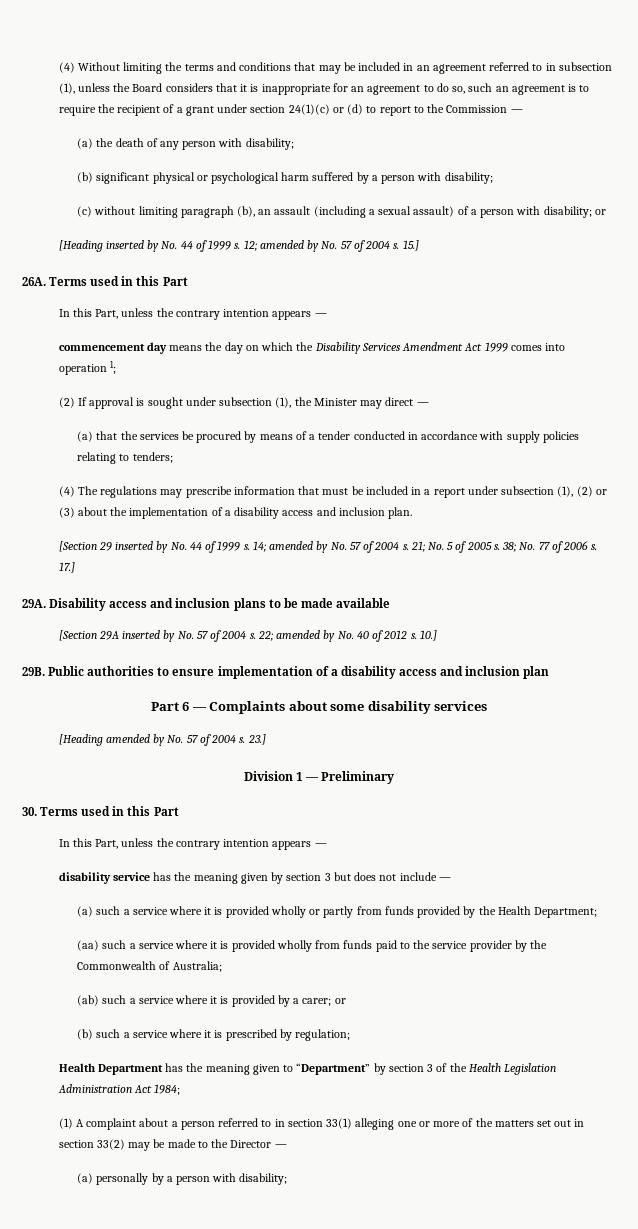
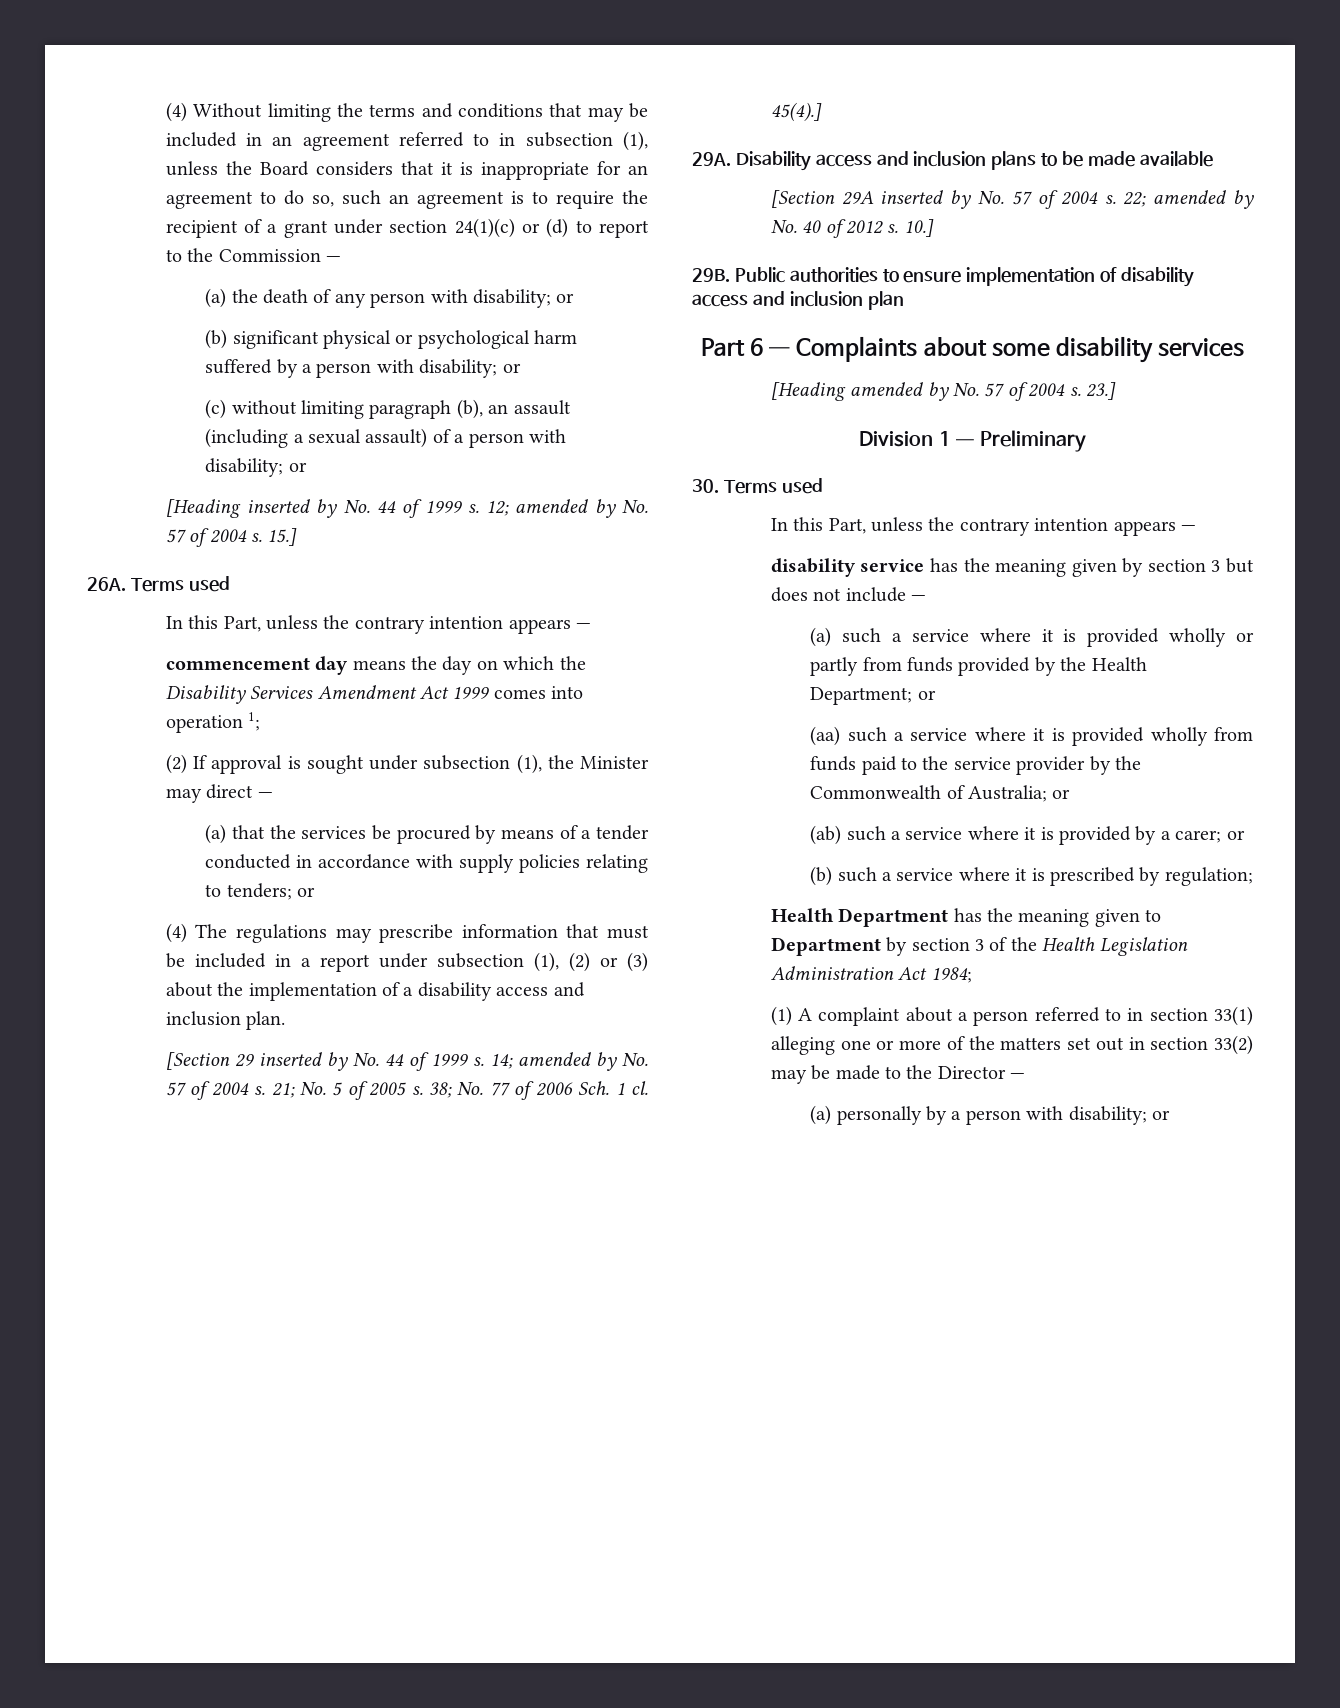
(294, 144) none -> [556,293,575,303] or
(493, 178) none -> [502,363,521,373] or
[121,276,188,286] in this Part -> (230, 584) none
(173, 457) none -> [297,887,316,897] or
[591,544,598,550] [58,562,75,573] s. 17.] -> [578,1081,649,1095] [770,102,822,122] Sch. 1 cl. 45(4).]
[330,669,338,676] a -> (1118, 274) none
[112,806,179,816] in this Part -> (823, 486) none
(598, 912) none -> [917,690,936,700] or
(222, 966) none -> [1052,789,1071,799] or
[296,1063,371,1075] “Department” -> [770,937,881,956] Department
(288, 1179) none -> [1152,1110,1171,1120] or

